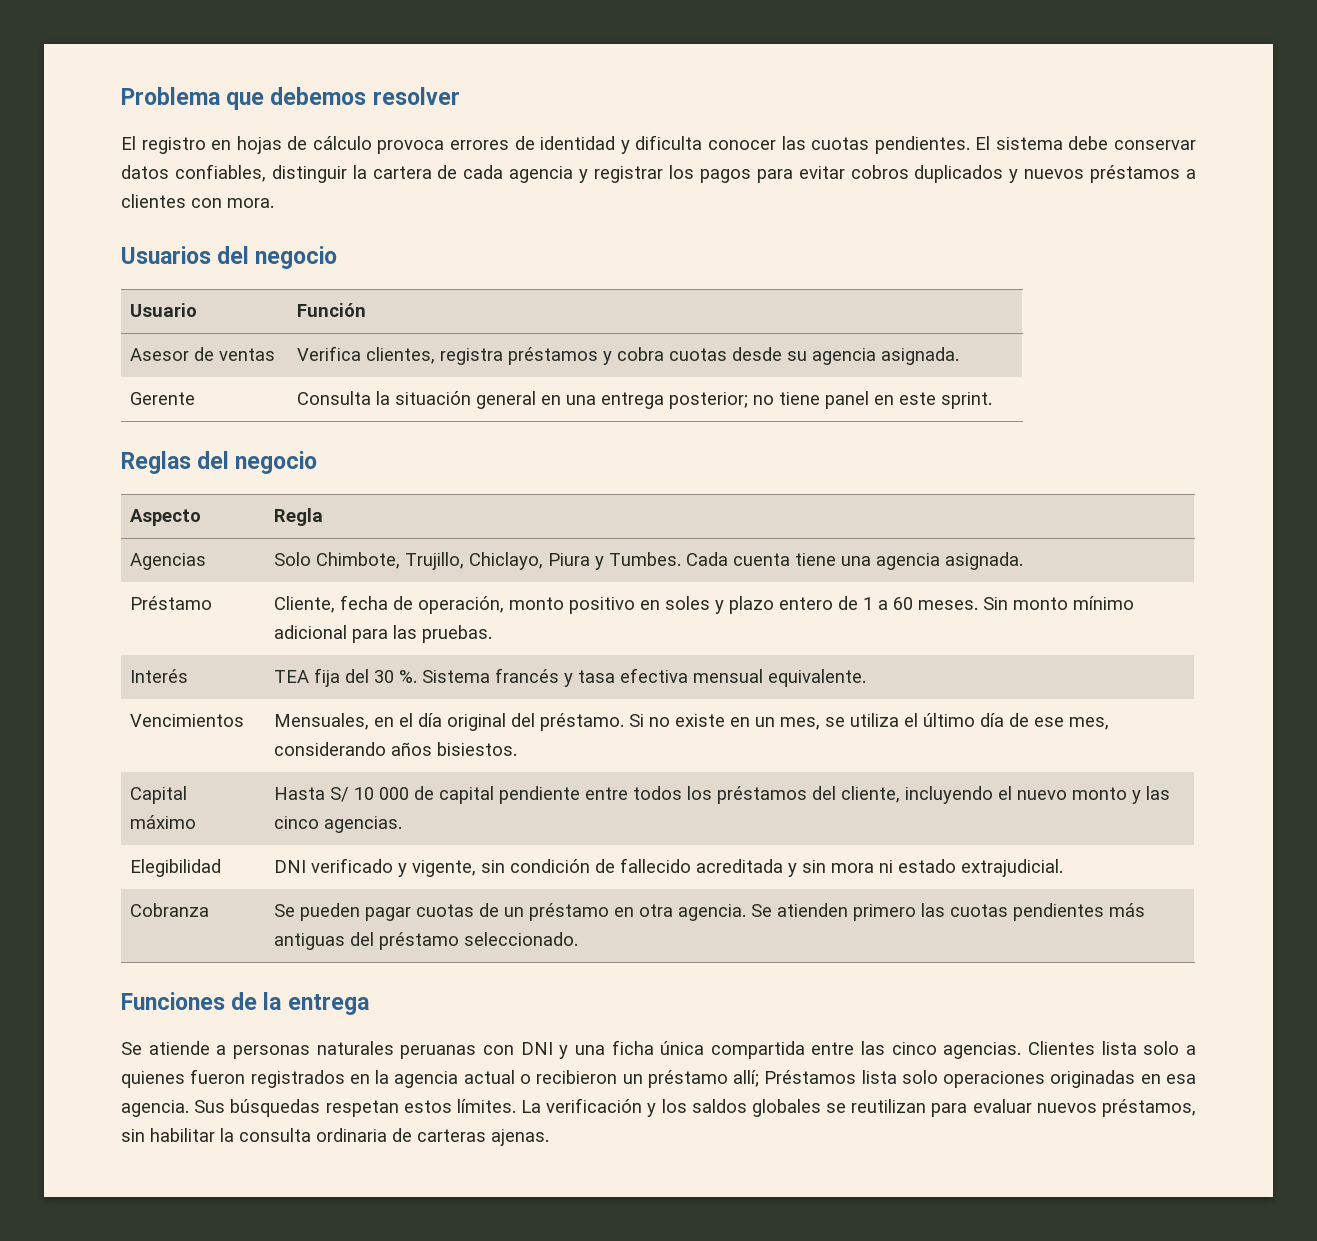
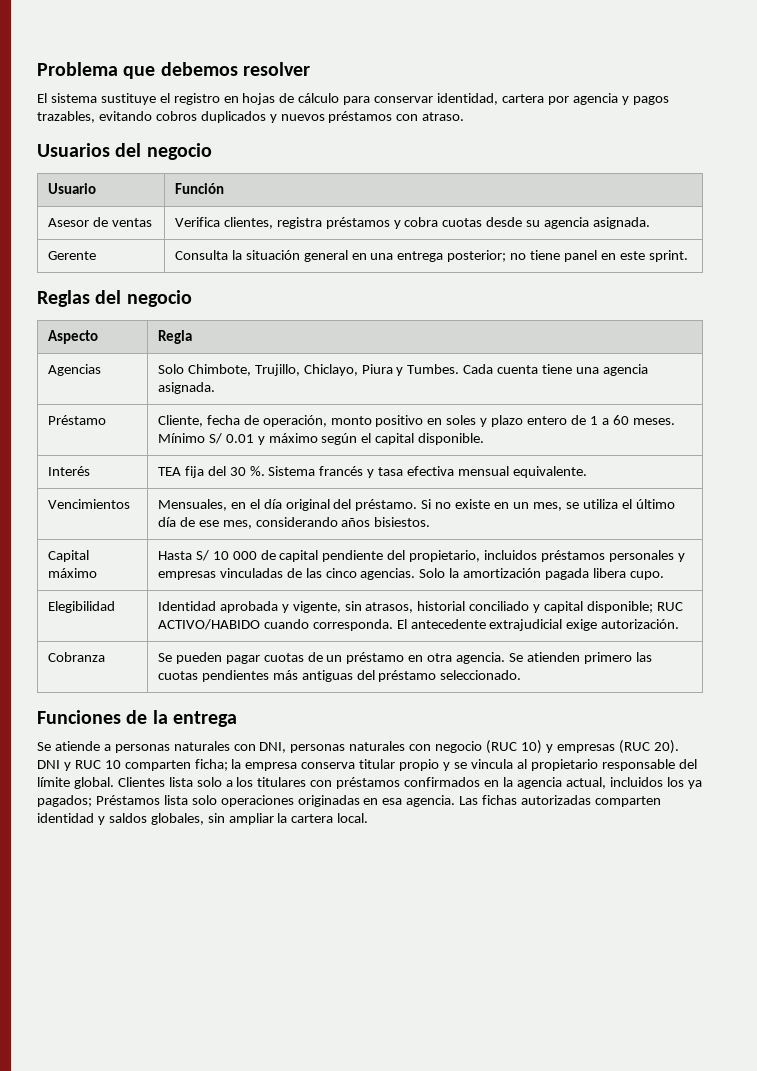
(136, 143) none -> [50,93,170,105] sistema sustituye el
[377,135,1196,154] [121,164,845,183] provoca errores de identidad y dificulta conocer las cuotas pendientes. El sistema debe conservar datos confiables, distinguir la cartera de cada agencia y registrar los pagos para evitar -> [343,93,669,105] [37,111,152,123] para conservar identidad, cartera por agencia y pagos trazables, evitando
[1186,169,1197,179] [121,194,274,208] a clientes con mora. -> [396,112,465,121] con atraso.
[983,596,1135,610] [274,625,493,643] Sin monto mínimo adicional para las pruebas. -> [157,433,485,445] Mínimo S/ 0.01 y máximo según el capital disponible.
[585,786,1171,804] [274,816,403,833] entre todos los préstamos del cliente, incluyendo el nuevo monto y las cinco agencias. -> [387,550,685,562] [157,568,664,580] del propietario, incluidos préstamos personales y empresas vinculadas de las cinco agencias. Solo la amortización pagada libera cupo.
[274,858,394,873] DNI verificado -> [157,601,278,613] Identidad aprobada
[510,858,1064,877] condición de fallecido acreditada y sin mora ni estado extrajudicial. -> [365,601,683,613] [157,619,680,631] atrasos, historial conciliado y capital disponible; RUC ACTIVO/HABIDO cuando corresponda. El antecedente extrajudicial exige autorización.
[400,1040,1196,1059] [121,1069,760,1088] peruanas con DNI y una ficha única compartida entre las cinco agencias. Clientes lista solo a quienes fueron registrados en la agencia actual o recibieron un préstamo allí; -> [233,740,679,754] [37,759,697,771] [37,777,702,789] [37,795,92,807] con DNI, personas naturales con negocio (RUC 10) y empresas (RUC 20). DNI y RUC 10 comparten ficha; la empresa conserva titular propio y se vincula al propietario responsable del límite global. Clientes lista solo a los titulares con préstamos confirmados en la agencia actual, incluidos los ya pagados;
[194,1098,1196,1117] [121,1128,549,1146] Sus búsquedas respetan estos límites. La verificación y los saldos globales se reutilizan para evaluar nuevos préstamos, sin habilitar la consulta ordinaria de carteras ajenas. -> [459,795,661,807] [37,813,369,825] Las fichas autorizadas comparten identidad y saldos globales, sin ampliar la cartera local.

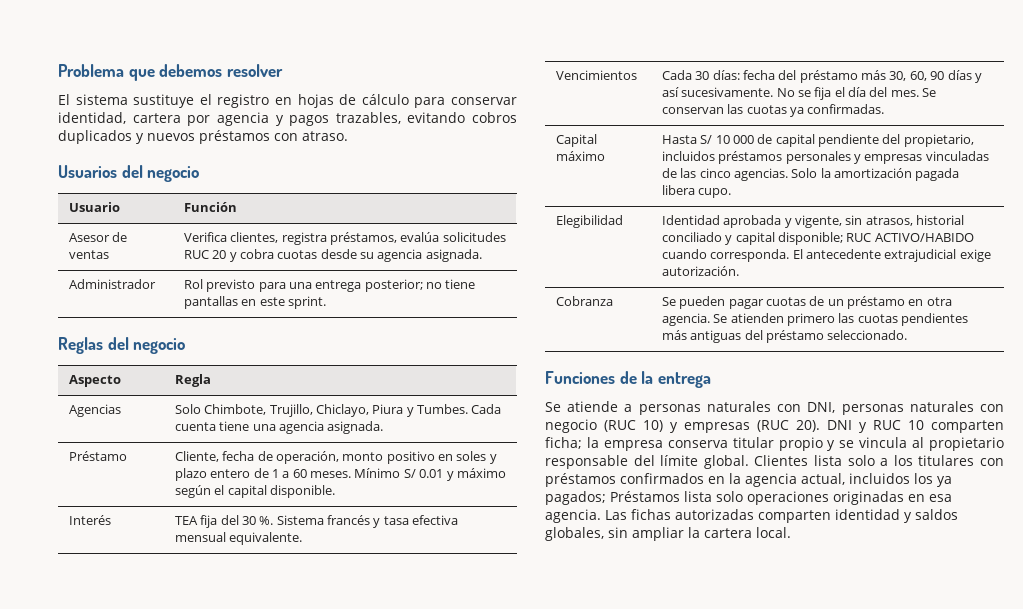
[325,217,390,229] préstamos -> [329,232,506,245] [183,250,227,259] préstamos, evalúa solicitudes RUC 20
[47,251,96,260] [174,250,367,262] Gerente | Consulta la situación general en -> [68,279,156,289] [183,279,286,292] Administrador | Rol previsto para
[564,250,598,262] panel -> [183,296,238,309] pantallas
[157,499,675,511] [157,517,431,529] Mensuales, en el día original del préstamo. Si no existe en un mes, se utiliza el último día de ese mes, considerando años bisiestos. -> [661,70,982,83] [661,87,937,100] [661,104,885,117] Cada 30 días: fecha del préstamo más 30, 60, 90 días y así sucesivamente. No se fija el día del mes. Se conservan las cuotas ya confirmadas.

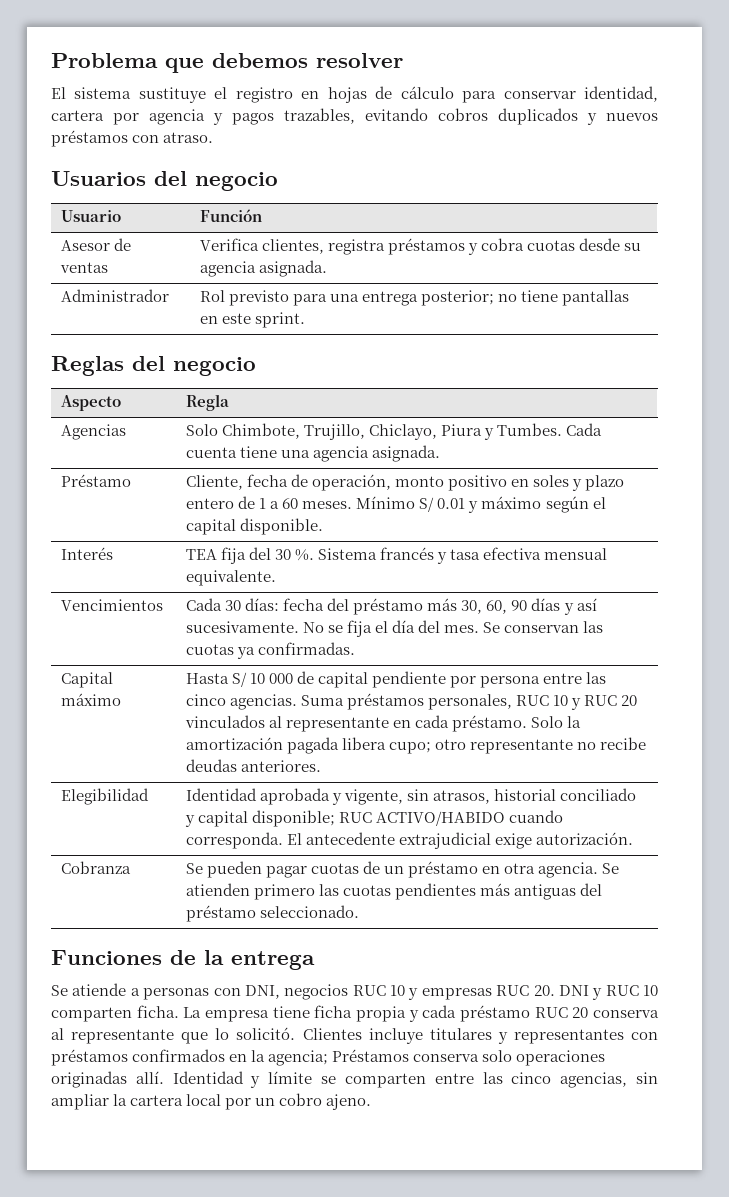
[329,232,506,245] [183,250,227,259] préstamos, evalúa solicitudes RUC 20 -> [388,238,466,255] préstamos
[882,134,974,147] [661,151,989,164] [661,168,788,181] del propietario, incluidos préstamos personales y empresas vinculadas de las cinco agencias. -> [450,672,607,688] [185,693,638,710] [184,715,528,732] por persona entre las cinco agencias. Suma préstamos personales, RUC 10 y RUC 20 vinculados al representante en cada préstamo.
[698,188,732,198] cupo. -> [389,737,647,754] [185,759,322,772] cupo; otro representante no recibe deudas anteriores.
[706,401,771,412] naturales -> (210, 994) none
[841,401,1004,415] [545,419,820,433] personas naturales con negocio (RUC 10) y empresas (RUC 20). -> [284,984,555,1000] negocios RUC 10 y empresas RUC 20.
[545,437,1004,451] [545,455,975,469] ficha; la empresa conserva titular propio y se vincula al propietario responsable del límite global. Clientes lista solo a los titulares -> [136,1005,659,1022] [51,1027,624,1044] ficha. La empresa tiene ficha propia y cada préstamo RUC 20 conserva al representante que lo solicitó. Clientes incluye titulares y representantes
[745,473,952,487] [545,491,952,505] [545,509,958,523] [545,527,791,541] agencia actual, incluidos los ya pagados; Préstamos lista solo operaciones originadas en esa agencia. Las fichas autorizadas comparten identidad y saldos globales, sin ampliar la cartera local. -> [268,1049,606,1066] [51,1071,658,1088] [51,1093,372,1110] agencia; Préstamos conserva solo operaciones originadas allí. Identidad y límite se comparten entre las cinco agencias, sin ampliar la cartera local por un cobro ajeno.

